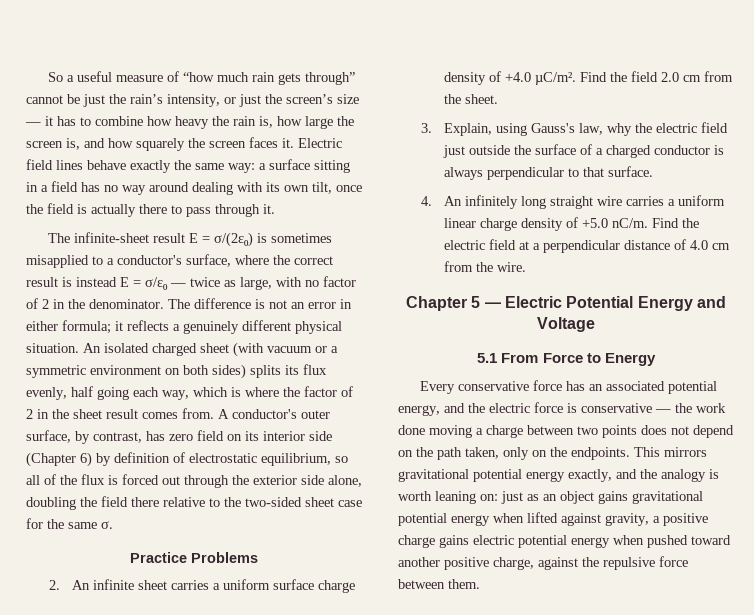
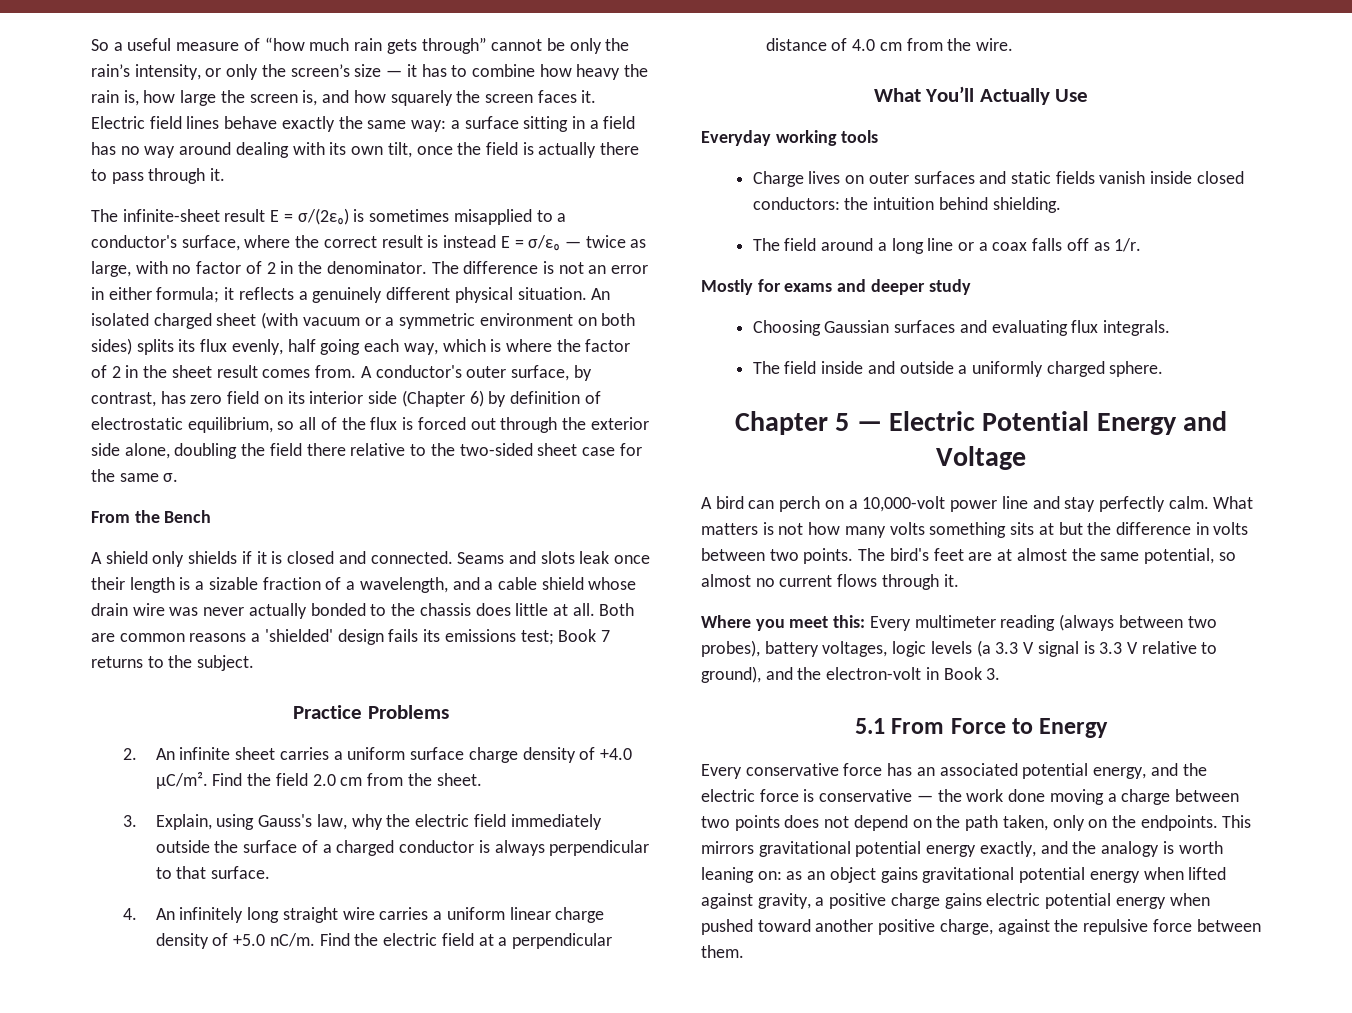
[83,94,105,107] just -> [569,38,602,54] only
[239,94,261,107] just -> [226,64,259,80] only
(113, 525) none -> [91,510,212,523] [91,551,651,567] [91,577,637,593] [91,603,635,619] [91,629,610,645] [91,655,255,671] // From the Bench // A shield only shields if it is closed and connected. Seams and slots leak once their length is a sizable fraction of a wavelength, and a cable shield whose drain wire was never actually bonded to the chassis does little at all. Both are common reasons a 'shielded' design fails its emissions test; Book 7 returns to the subject.
[443,145,466,158] just -> [510,814,602,830] immediately
(527, 267) none -> [873,86,1089,105] [701,130,879,146] [752,171,1244,187] [752,197,1061,213] [752,238,1142,254] [701,279,971,295] [752,320,1170,336] [752,361,1164,377] // What You’ll Actually Use // Everyday working tools // Charge lives on outer surfaces and static fields vanish inside closed conductors: the intuition behind shielding. // The field around a long line or a coax falls off as 1/r. // Mostly for exams and deeper study // Choosing Gaussian surfaces and evaluating flux integrals. // The field inside and outside a uniformly charged sphere.
(595, 324) none -> [701,496,1254,512] [701,522,1249,538] [701,548,1236,564] [701,574,959,590] [701,614,1217,631] [701,640,1218,657] [701,666,1001,683] // A bird can perch on a 10,000-volt power line and stay perfectly calm. What matters is not how many volts something sits at but the difference in volts between two points. The bird's feet are at almost the same potential, so almost no current flows through it. // Where you meet this: Every multimeter reading (always between two probes), battery voltages, logic levels (a 3.3 V signal is 3.3 V relative to ground), and the electron-volt in Book 3.
[501,491,523,504] just -> (782, 875) none

